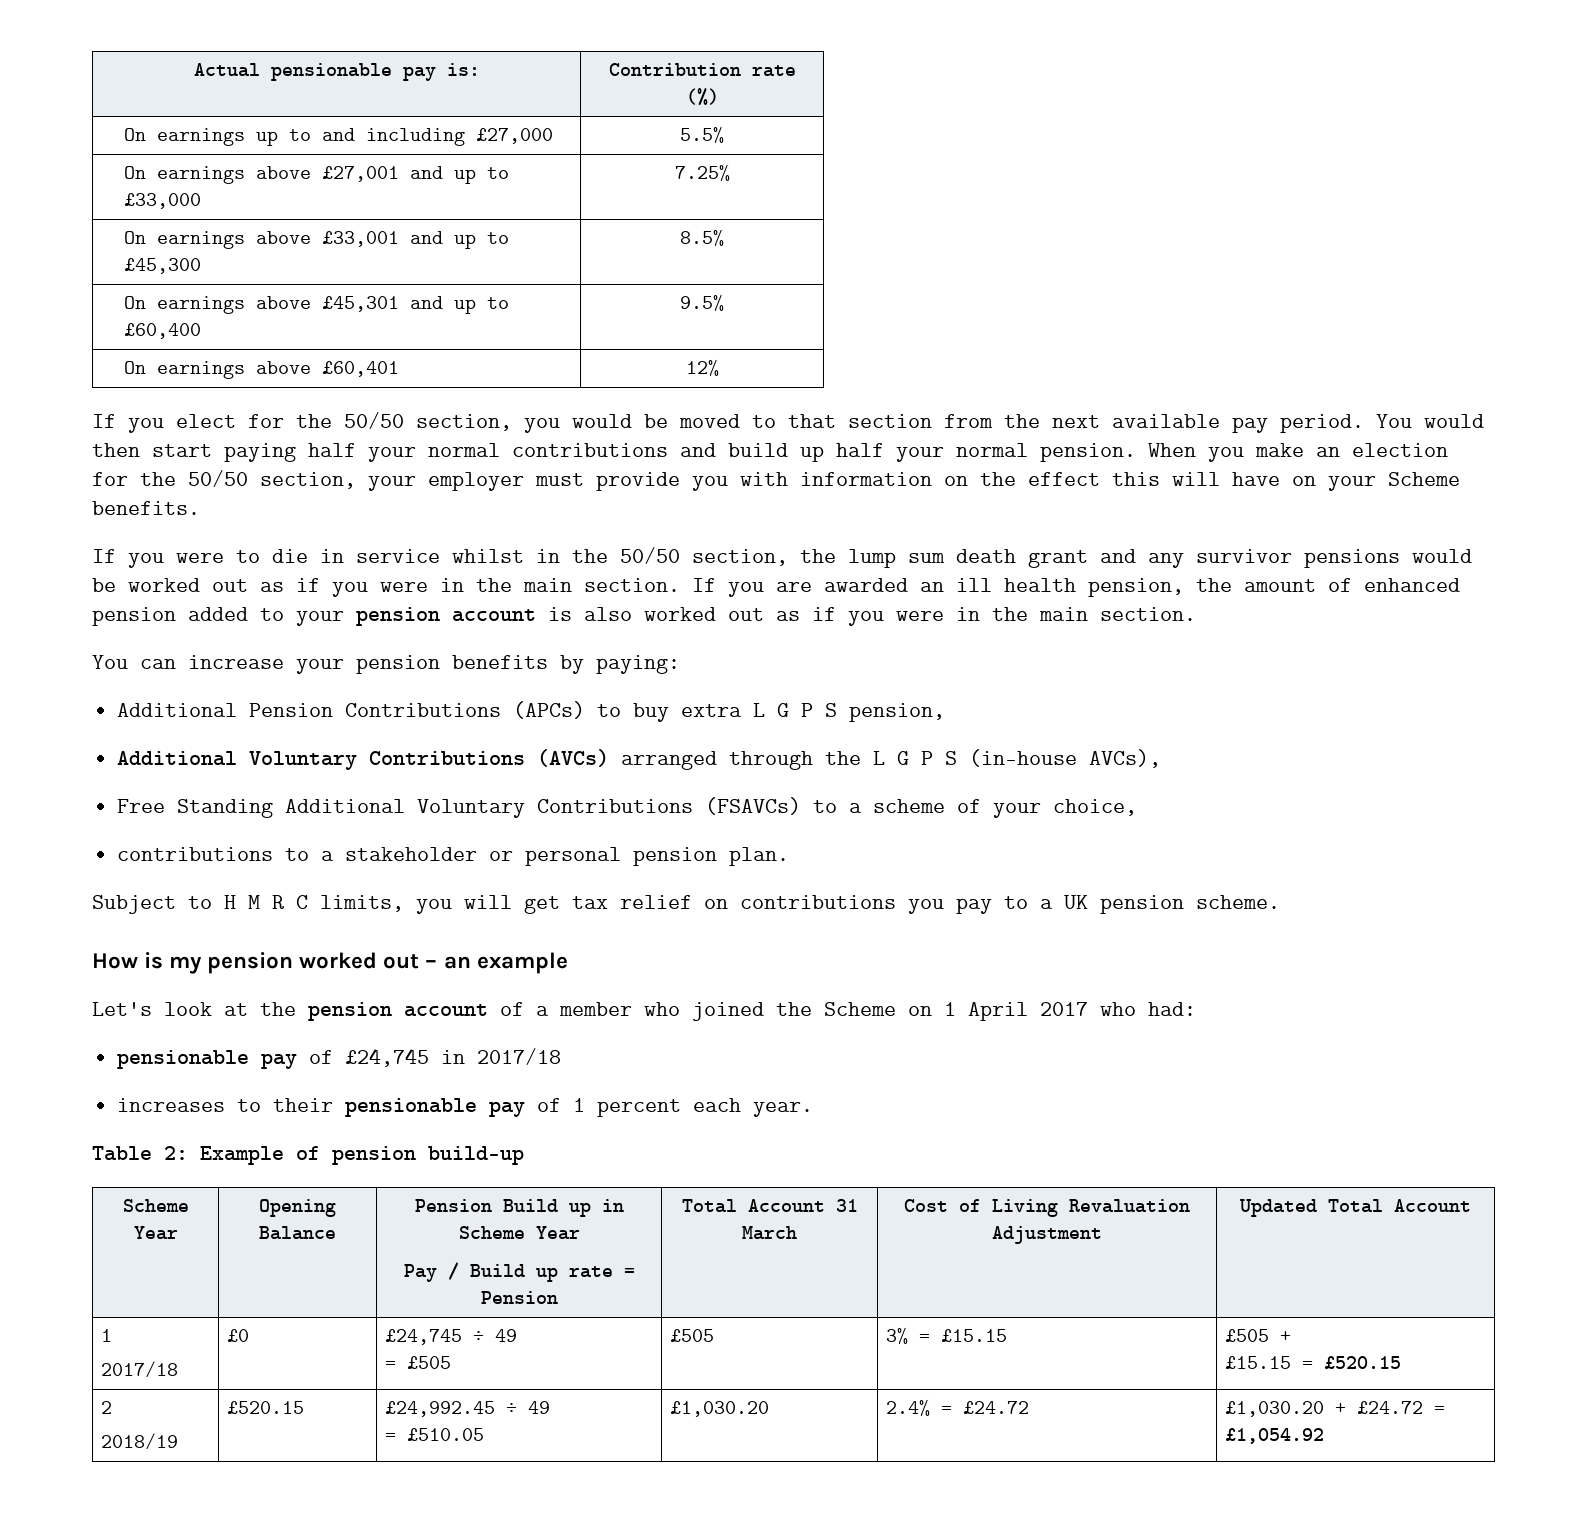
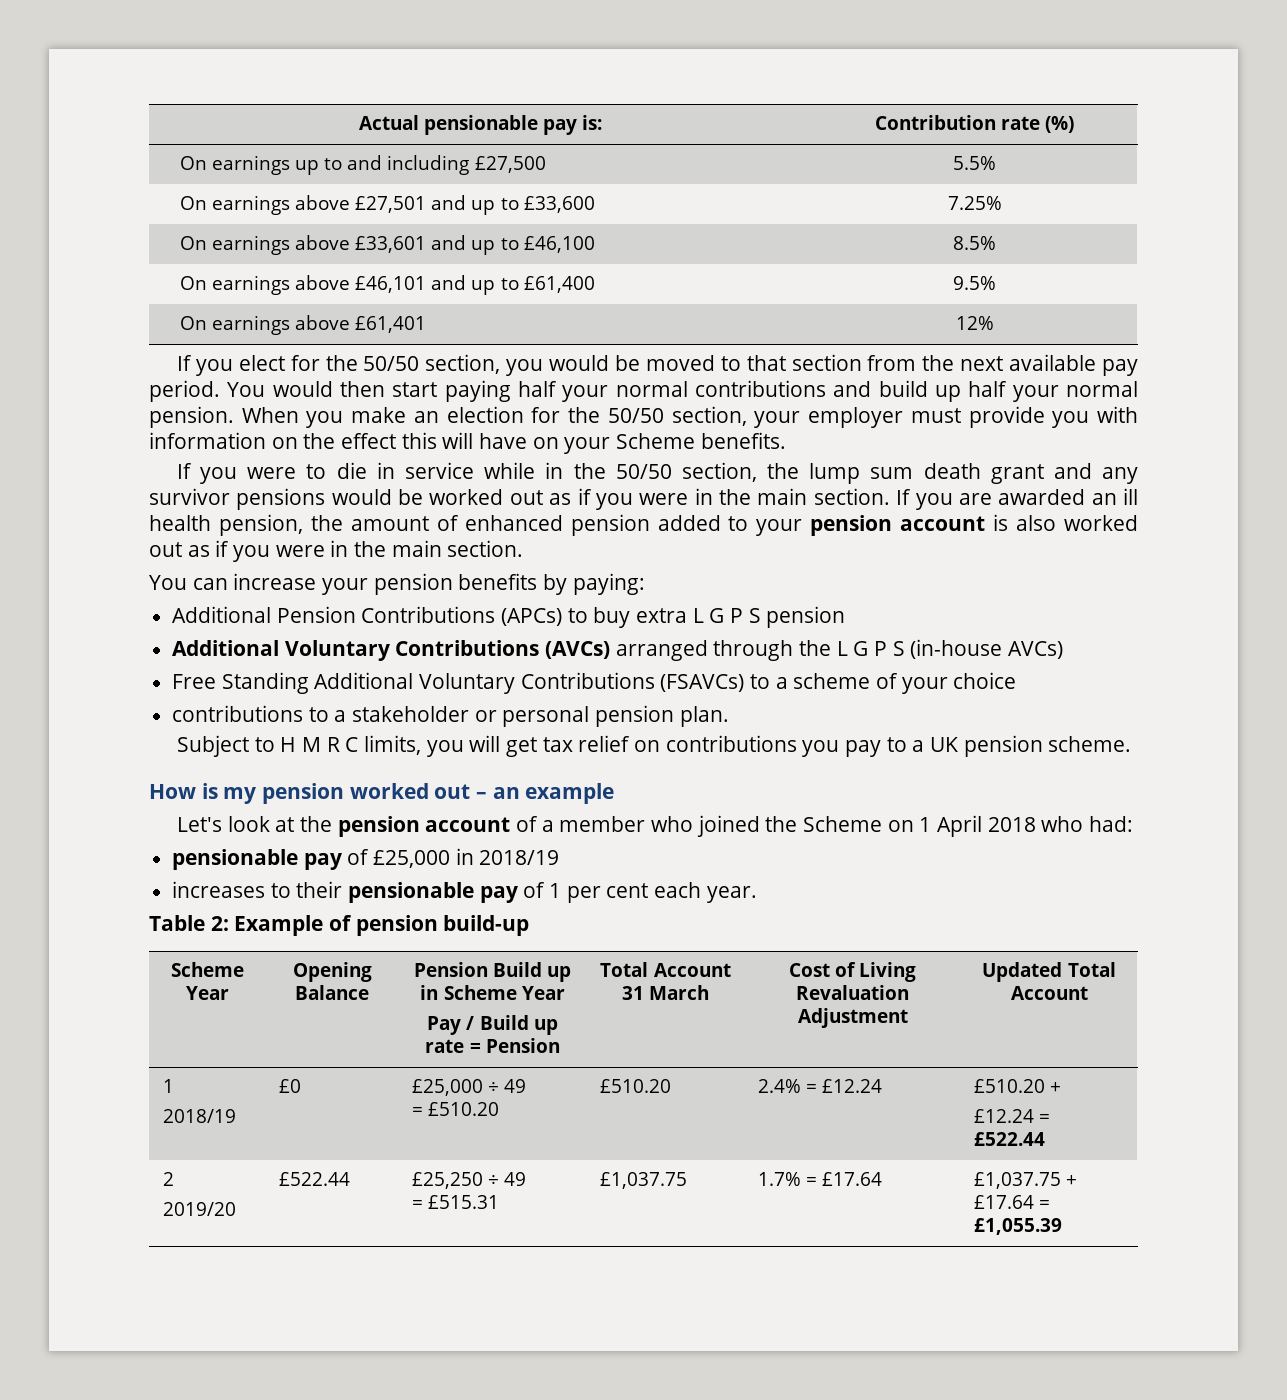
[476,128,554,144] £27,000 -> [474,156,546,173] £27,500
[322,166,510,184] [124,193,202,209] £27,001 and up to £33,000 -> [355,195,595,215] £27,501 and up to £33,600
[322,231,510,249] [124,258,202,274] £33,001 and up to £45,300 -> [355,235,595,255] £33,601 and up to £46,100
[322,296,510,314] [124,323,202,339] £45,301 and up to £60,400 -> [355,275,595,295] £46,101 and up to £61,400
[322,361,400,377] £60,401 -> [355,316,427,333] £61,401
[452,549,524,563] whilst -> [484,462,536,479] while
[849,703,946,722] pension, -> [766,606,846,628] pension
[1089,749,1162,768] AVCs), -> [1008,641,1064,659] AVCs)
[1053,799,1138,816] choice, -> [953,672,1017,689] choice
[1040,1002,1088,1016] 2017 -> [987,817,1036,832] 2018
[345,1048,562,1067] £24,745 in 2017/18 -> [373,848,560,868] £25,000 in 2018/19
[597,1099,682,1117] percent -> [566,883,649,903] per cent
[101,1361,179,1378] 2017/18 -> [163,1109,237,1123] 2018/19
[385,1329,518,1345] [385,1356,452,1369] [670,1329,715,1342] [886,1327,1008,1344] [1225,1329,1292,1342] [1225,1356,1402,1369] [101,1401,113,1414] [101,1433,179,1450] [227,1401,305,1414] [385,1401,551,1417] [385,1428,485,1441] [670,1401,770,1417] [886,1399,1030,1416] [1225,1401,1446,1417] [1225,1428,1325,1444] £24,745 ÷ 49 // = £505 | £505 | 3% = £15.15 | £505 + // £15.15 = £520.15 // 2 // 2018/19 | £520.15 | £24,992.45 ÷ 49 // = £510.05 | £1,030.20 | 2.4% = £24.72 | £1,030.20 + £24.72 = £1,054.92 -> [412,1079,527,1096] [412,1102,500,1116] [600,1079,672,1093] [758,1079,883,1093] [974,1079,1062,1093] [974,1109,1051,1123] [974,1132,1046,1146] [163,1172,175,1186] [163,1202,237,1216] [279,1172,351,1186] [412,1172,527,1189] [412,1195,500,1209] [600,1172,688,1189] [758,1172,883,1186] [974,1172,1078,1189] [974,1195,1051,1209] [974,1218,1063,1235] £25,000 ÷ 49 // = £510.20 | £510.20 | 2.4% = £12.24 | £510.20 + // £12.24 = £522.44 // 2 // 2019/20 | £522.44 | £25,250 ÷ 49 // = £515.31 | £1,037.75 | 1.7% = £17.64 | £1,037.75 + £17.64 = £1,055.39

